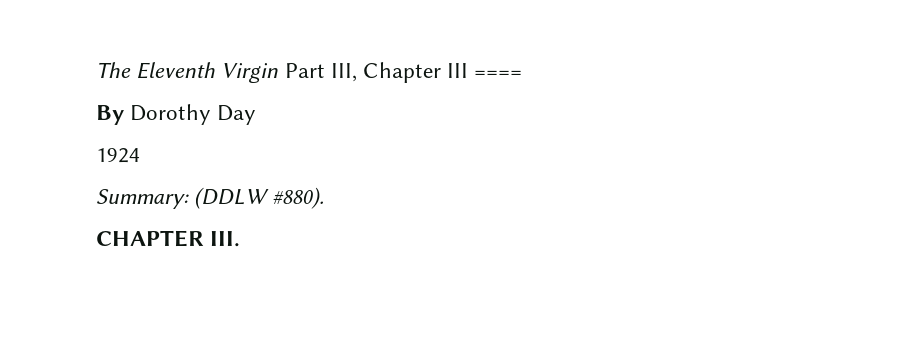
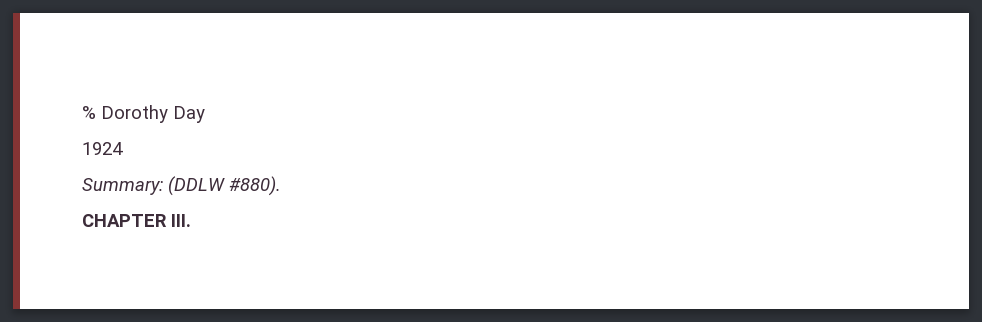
[96,62,523,83] [96,105,124,125] The Eleventh Virgin Part III, Chapter III ==== // By -> [82,106,96,119] %

